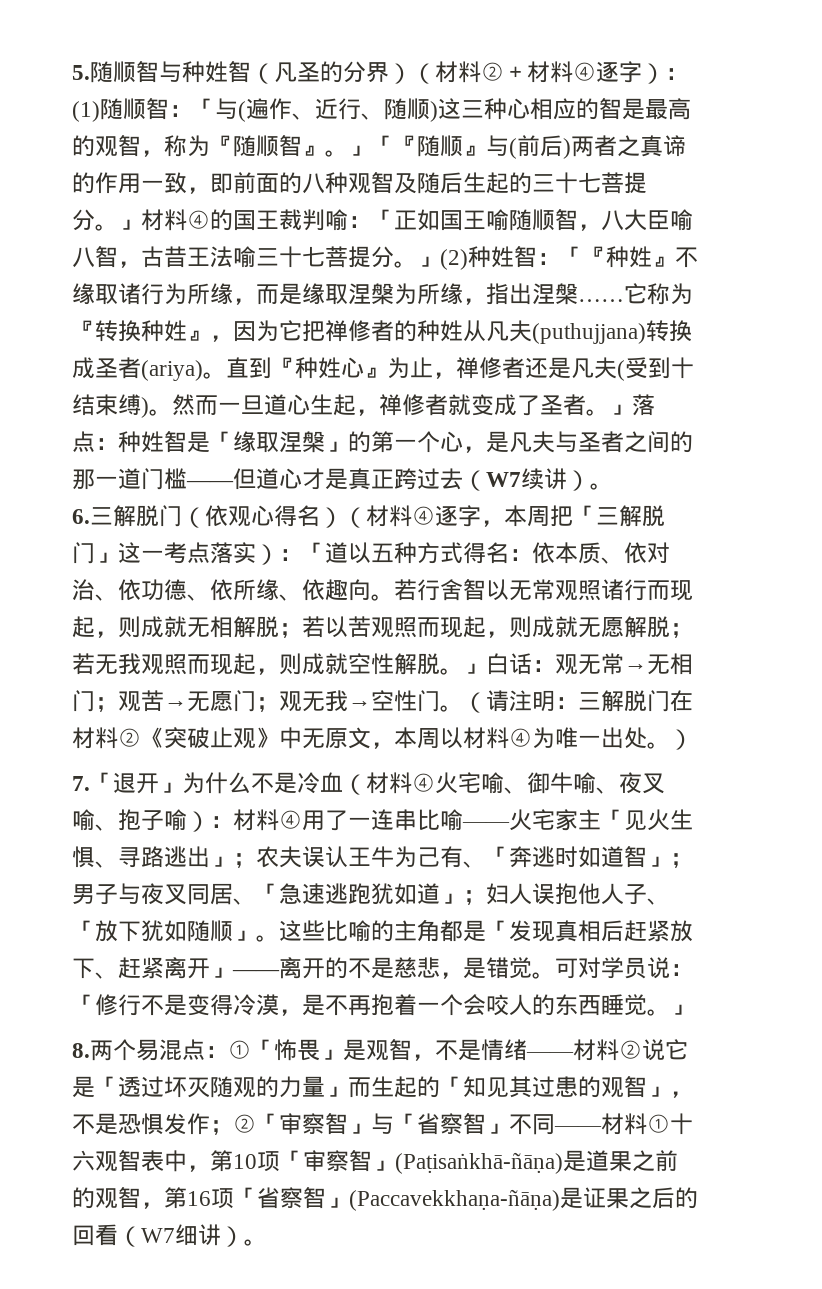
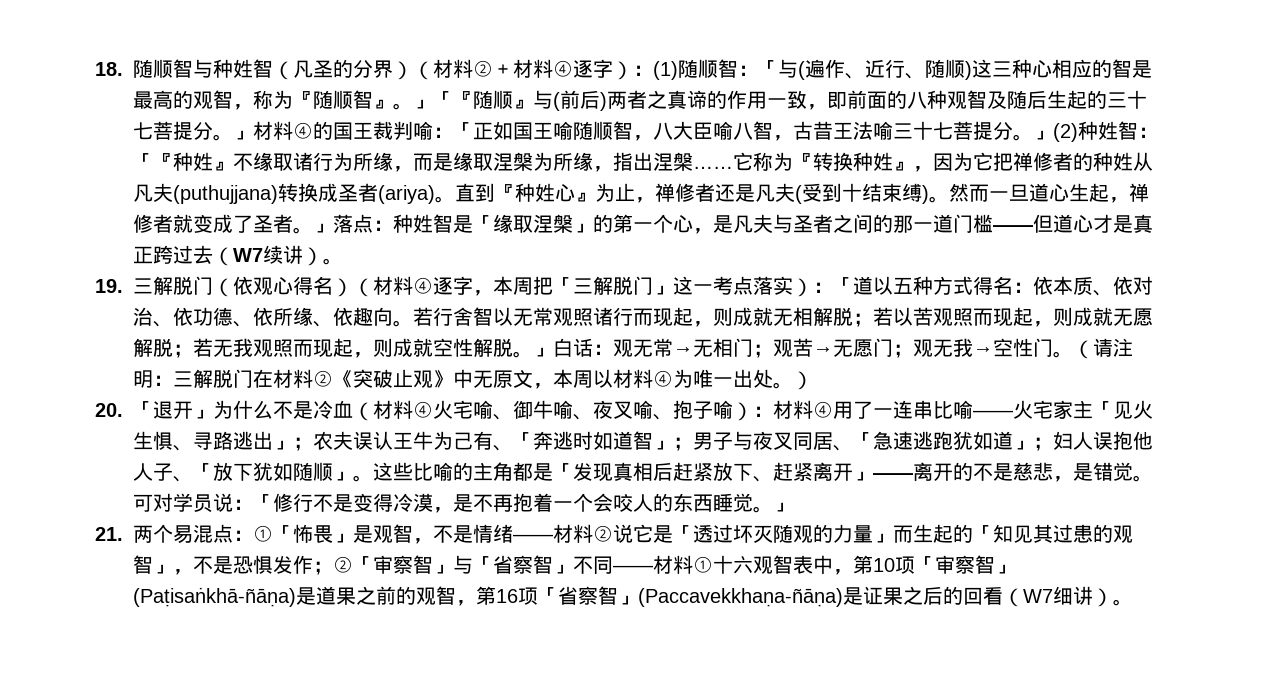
[72,65,90,80] 5. -> [95,62,123,76] 18.
[72,509,90,524] 6. -> [95,279,123,293] 19.
[72,776,90,791] 7. -> [95,403,123,417] 20.
[72,1043,90,1058] 8. -> [95,527,123,541] 21.

